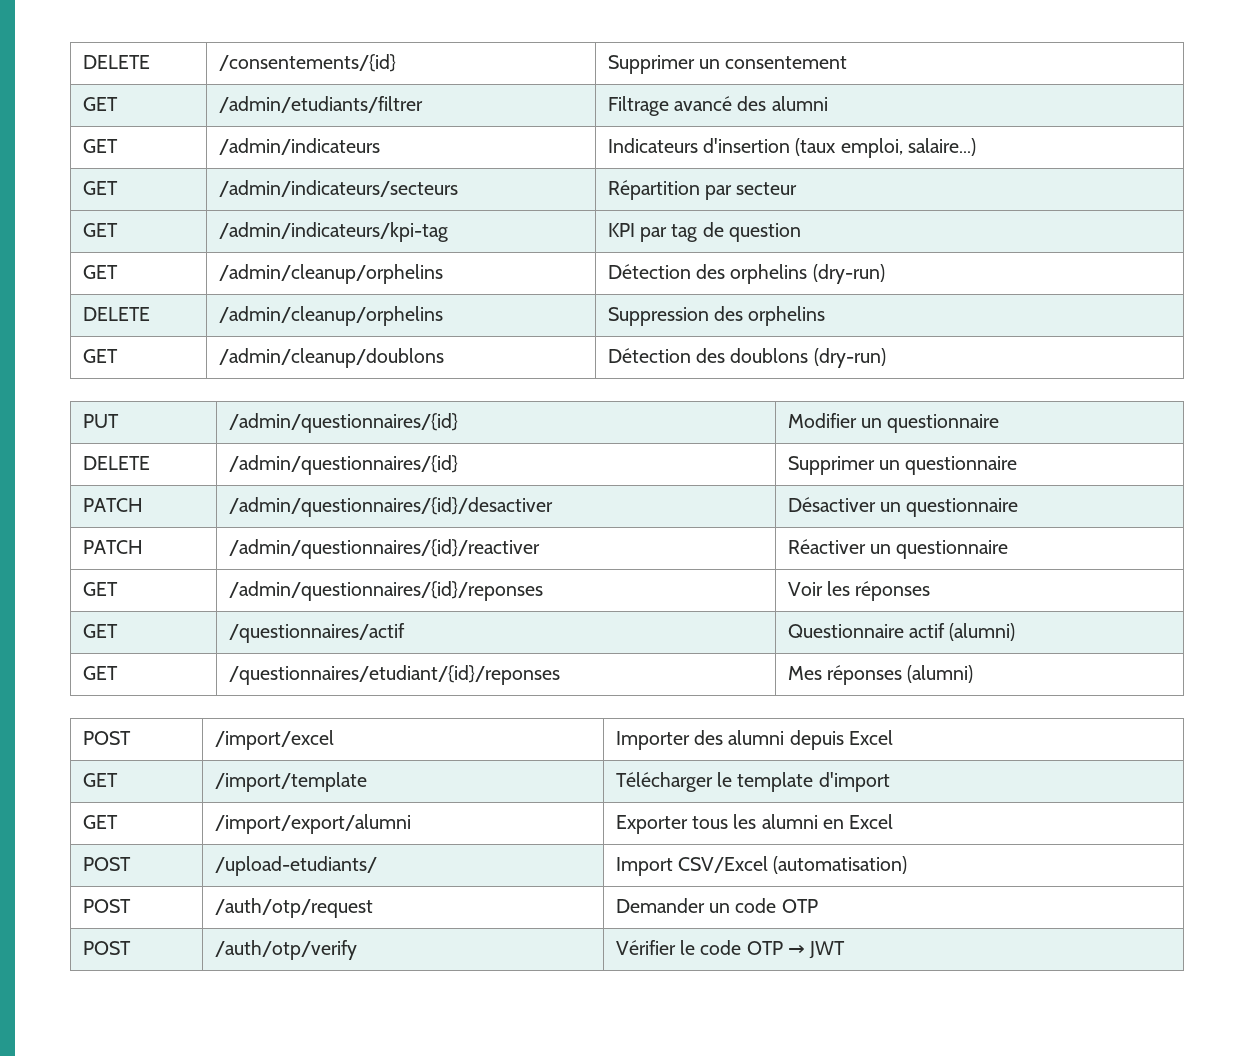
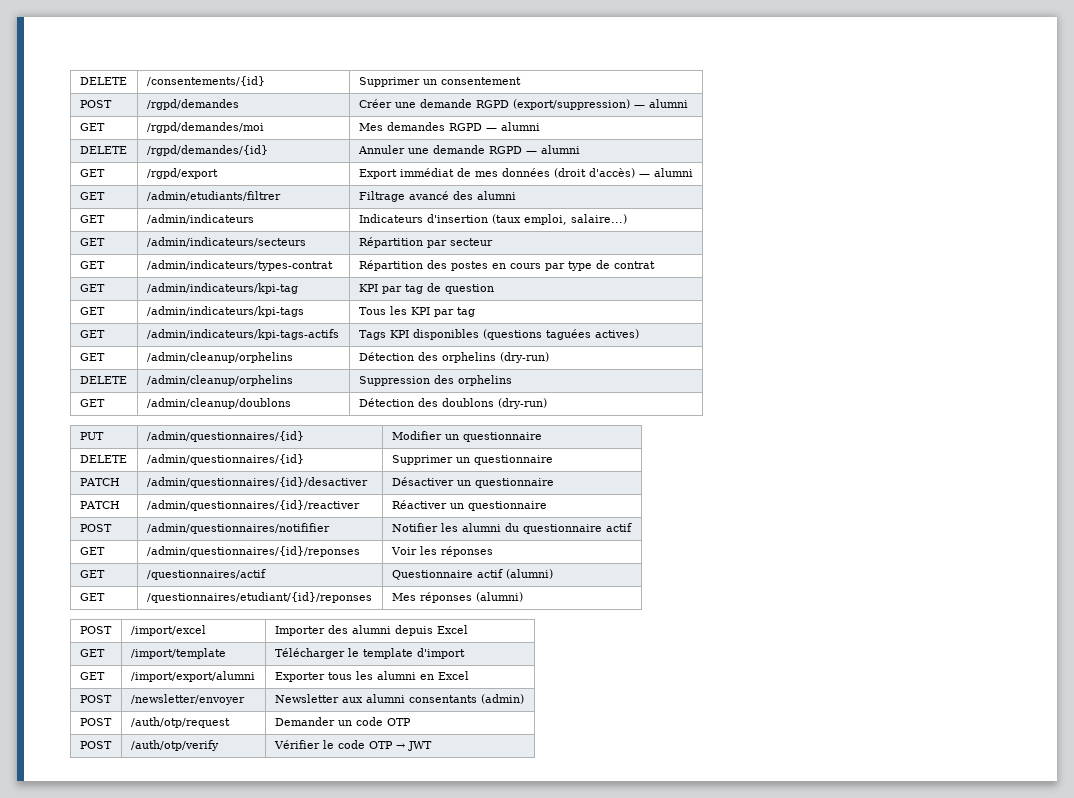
(848, 62) none -> [79,100,112,108] [146,99,239,110] [358,99,688,110] [79,123,105,131] [146,122,264,133] [358,122,540,131] [79,146,127,154] [146,145,268,156] [357,145,580,154] [79,169,105,177] [146,168,218,179] [358,168,693,179] // POST | /rgpd/demandes | Créer une demande RGPD (export/suppression) — alumni // GET | /rgpd/demandes/moi | Mes demandes RGPD — alumni // DELETE | /rgpd/demandes/{id} | Annuler une demande RGPD — alumni // GET | /rgpd/export | Export immédiat de mes données (droit d'accès) — alumni
(798, 188) none -> [79,261,105,269] [146,260,333,271] [358,260,655,271] // GET | /admin/indicateurs/types-contrat | Répartition des postes en cours par type de contrat
(801, 232) none -> [79,307,105,315] [146,306,304,317] [358,306,475,317] [79,330,105,338] [146,329,339,340] [358,329,639,340] // GET | /admin/indicateurs/kpi-tags | Tous les KPI par tag // GET | /admin/indicateurs/kpi-tags-actifs | Tags KPI disponibles (questions taguées actives)
(1009, 549) none -> [79,524,112,532] [146,523,330,534] [391,523,632,534] // POST | /admin/questionnaires/notififier | Notifier les alumni du questionnaire actif
[214,856,377,876] [615,856,908,876] /upload-etudiants/ | Import CSV/Excel (automatisation) -> [130,694,245,705] [274,694,524,704] /newsletter/envoyer | Newsletter aux alumni consentants (admin)

